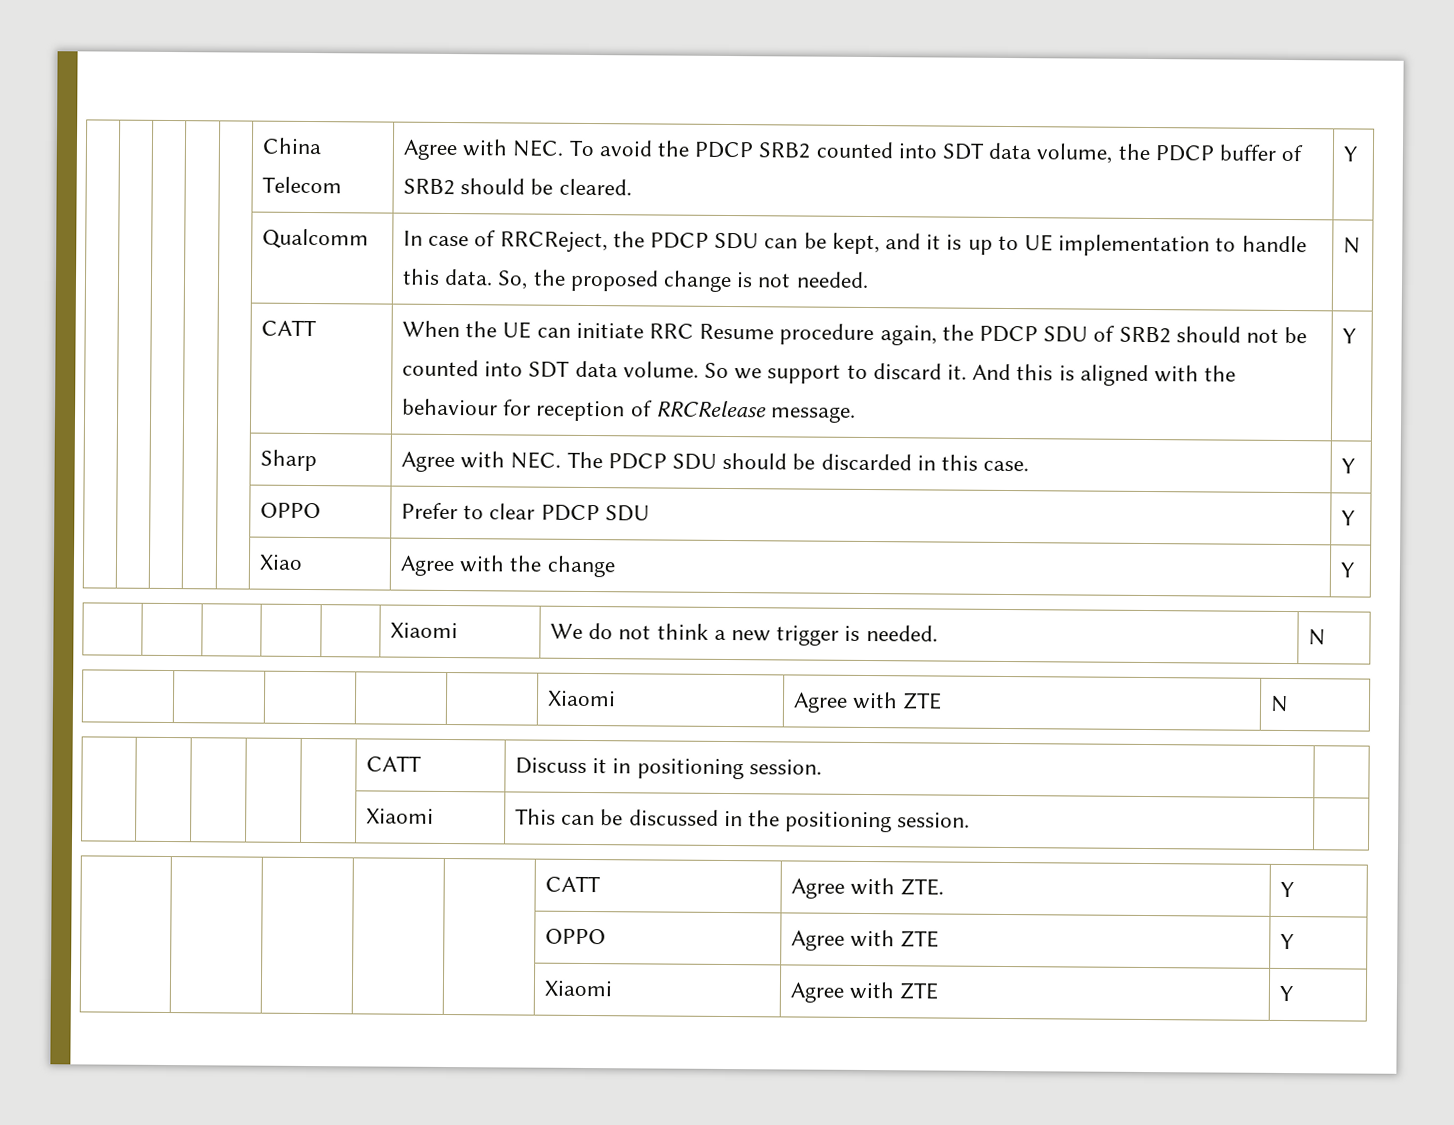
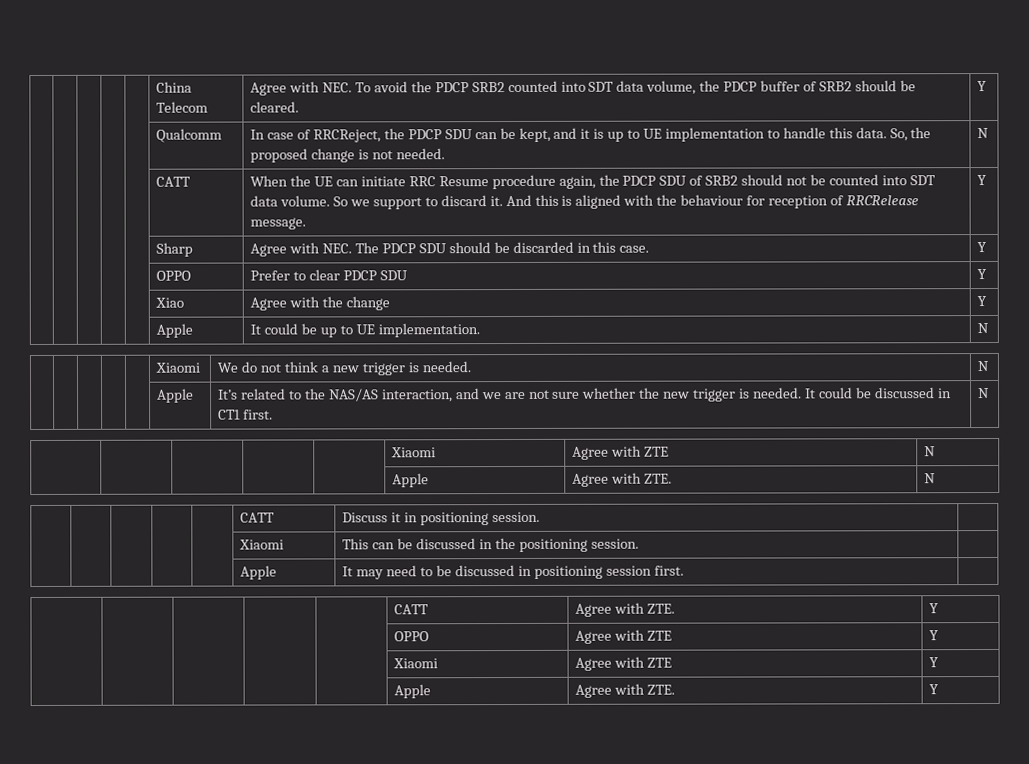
(1355, 570) none -> [156,323,194,338] [250,323,480,338] [977,323,990,334] // | | | | | Apple | It could be up to UE implementation. | N
(1326, 637) none -> [157,388,195,403] [218,387,952,403] [218,409,274,420] [978,388,991,399] // | | | | | Apple | It’s related to the NAS/AS interaction, and we are not sure whether the new trigger is needed. It could be discussed in CT1 first. | N
(1289, 704) none -> [392,473,430,488] [572,472,673,487] [924,473,937,484] // | | | | | Apple | Agree with ZTE. | N
(971, 820) none -> [240,565,278,580] [342,565,684,580] // | | | | | Apple | It may need to be discussed in positioning session first. |
(1293, 993) none -> [394,684,432,699] [575,683,676,698] [929,684,940,695] // | | | | | Apple | Agree with ZTE. | Y

